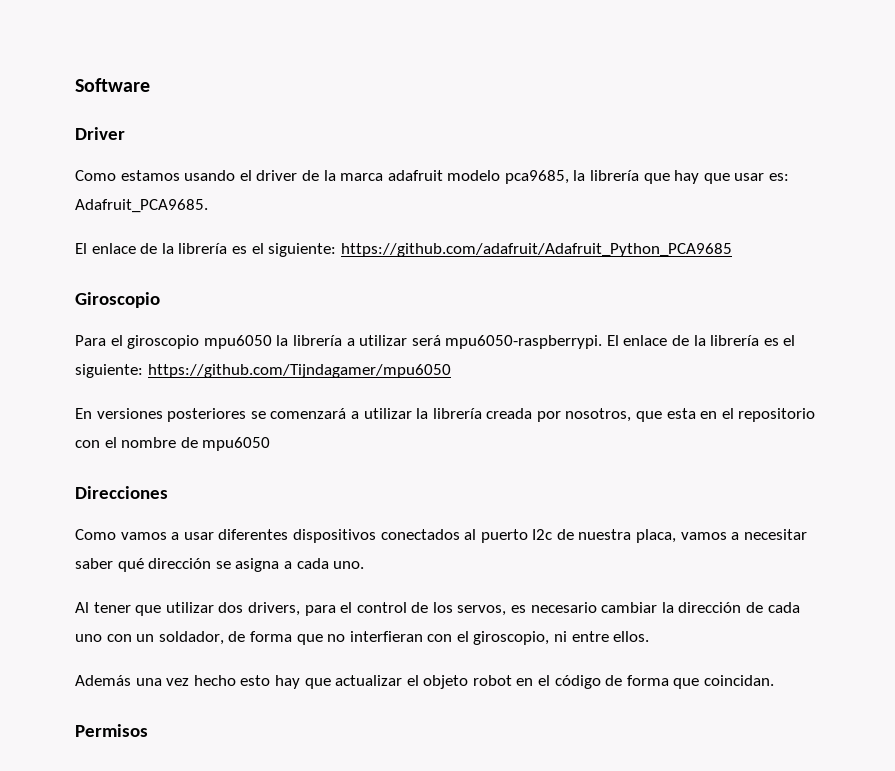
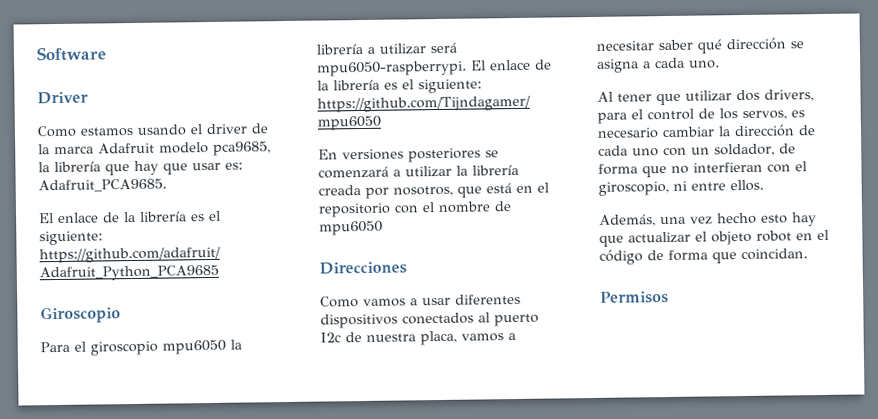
[387,170,443,181] adafruit -> [98,142,155,154] Adafruit
[666,408,696,419] esta -> [486,183,512,194] está
[75,675,131,686] Además -> [599,214,656,227] Además,

